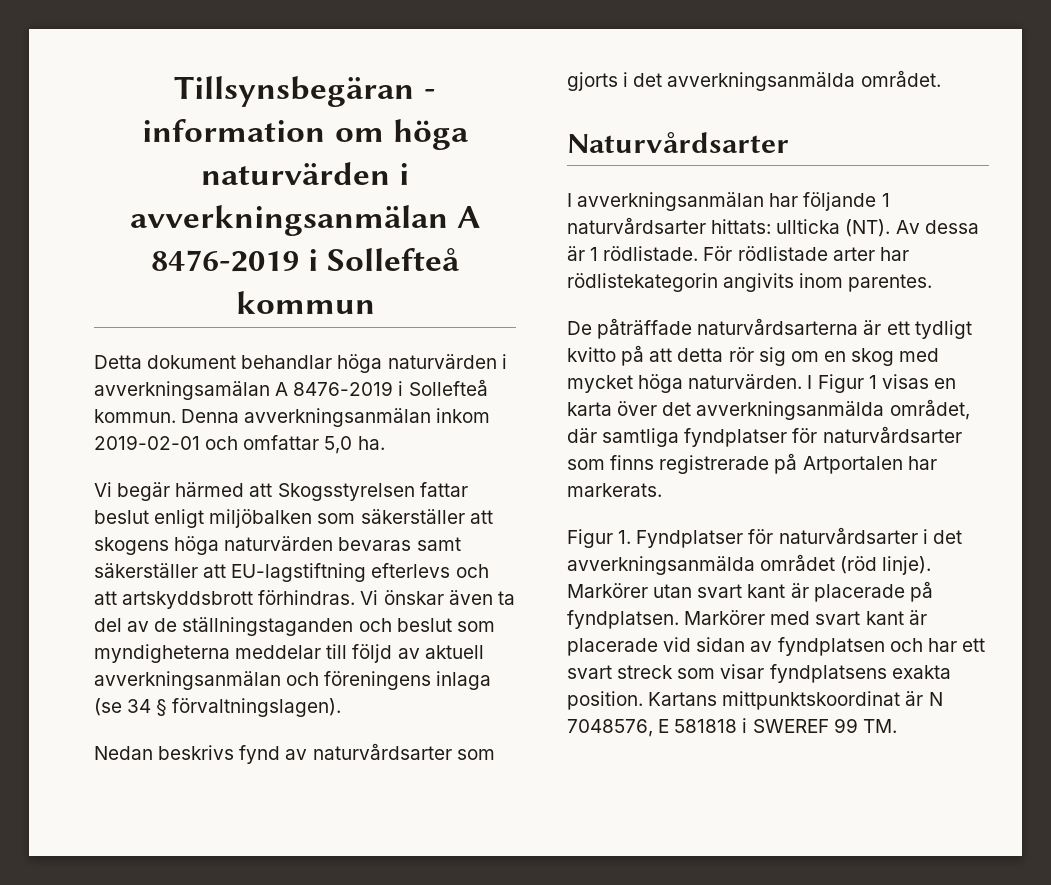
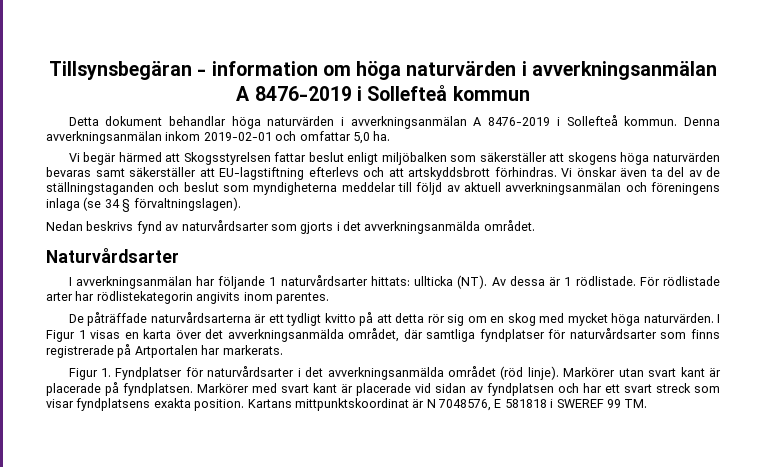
[94,381,270,400] avverkningsamälan -> [350,116,467,129] avverkningsanmälan

